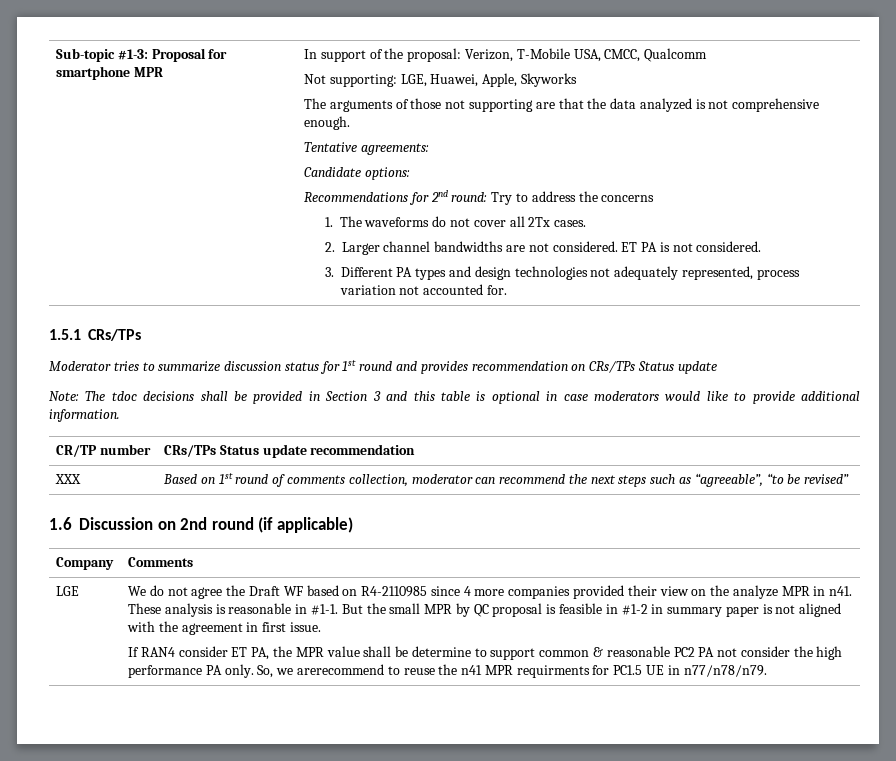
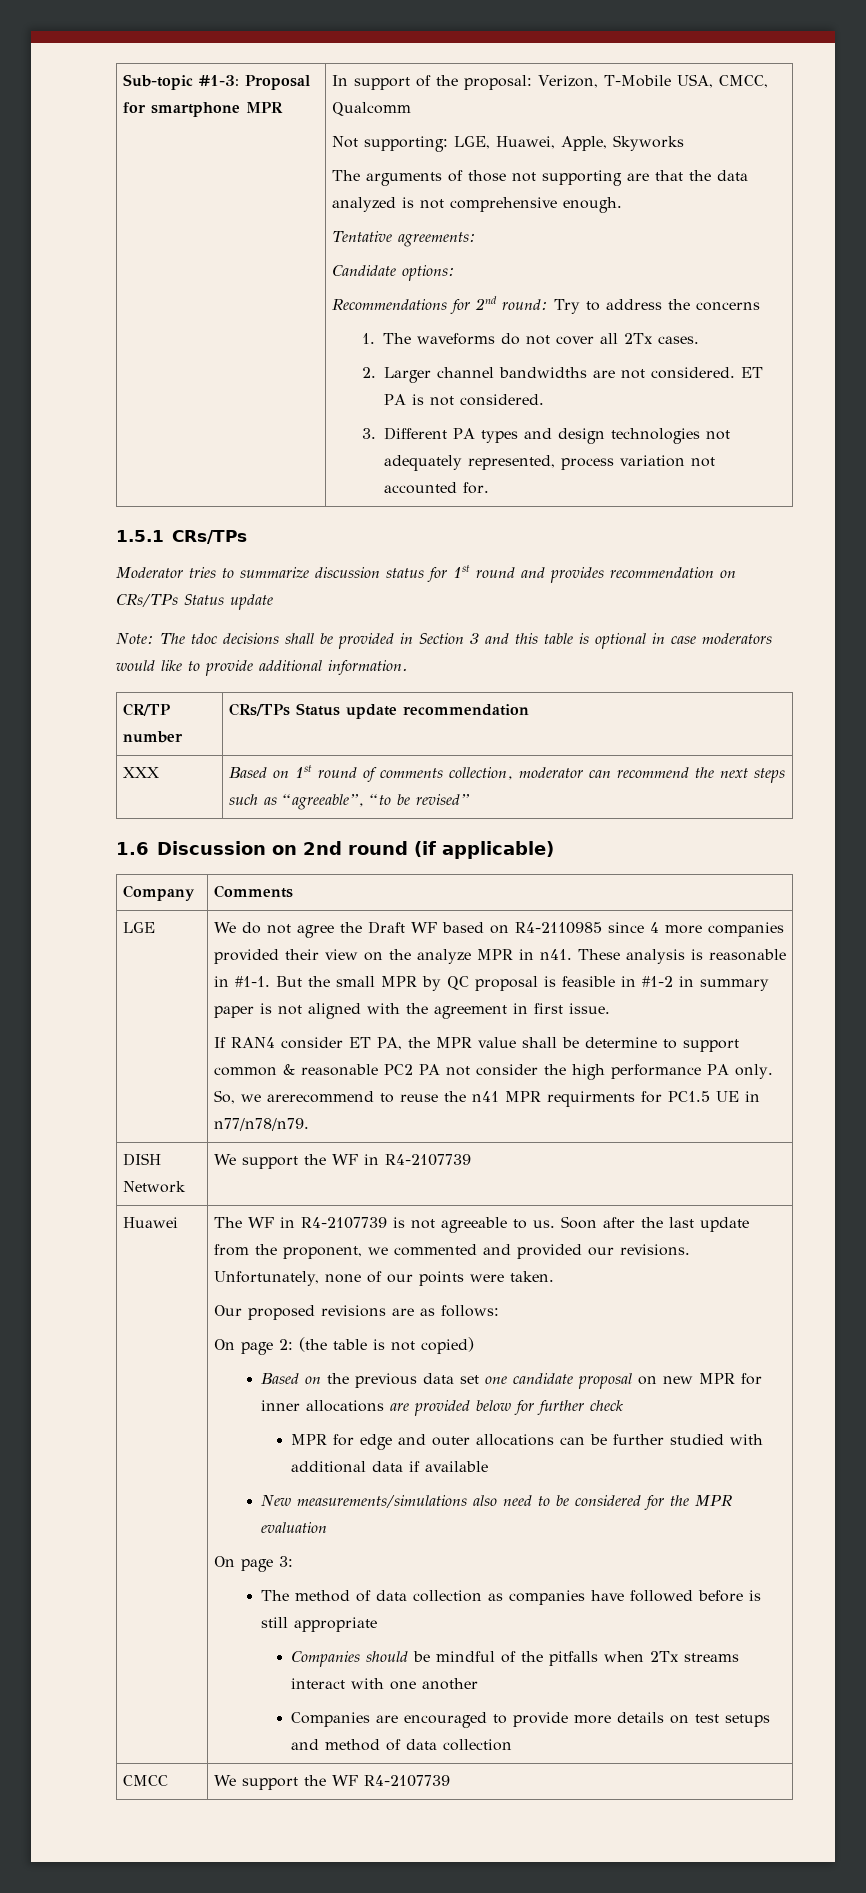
(767, 671) none -> [122,1153,161,1166] [122,1181,186,1193] [213,1154,472,1169] [122,1217,178,1228] [213,1216,749,1233] [213,1244,690,1259] [213,1271,555,1286] [213,1305,499,1320] [213,1337,474,1355] [261,1373,763,1389] [261,1400,624,1416] [291,1434,764,1450] [291,1461,489,1473] [261,1495,733,1510] [261,1522,328,1533] [213,1556,293,1572] [261,1590,762,1605] [261,1617,378,1632] [291,1651,740,1667] [291,1678,479,1690] [291,1712,771,1728] [291,1739,513,1751] [122,1775,168,1786] [213,1775,451,1790] // DISH Network | We support the WF in R4-2107739 // Huawei | The WF in R4-2107739 is not agreeable to us. Soon after the last update from the proponent, we commented and provided our revisions. Unfortunately, none of our points were taken. // Our proposed revisions are as follows: // On page 2: (the table is not copied) // Based on the previous data set one candidate proposal on new MPR for inner allocations are provided below for further check // MPR for edge and outer allocations can be further studied with additional data if available // New measurements/simulations also need to be considered for the MPR evaluation // On page 3: // The method of data collection as companies have followed before is still appropriate // Companies should be mindful of the pitfalls when 2Tx streams interact with one another // Companies are encouraged to provide more details on test setups and method of data collection // CMCC | We support the WF R4-2107739

